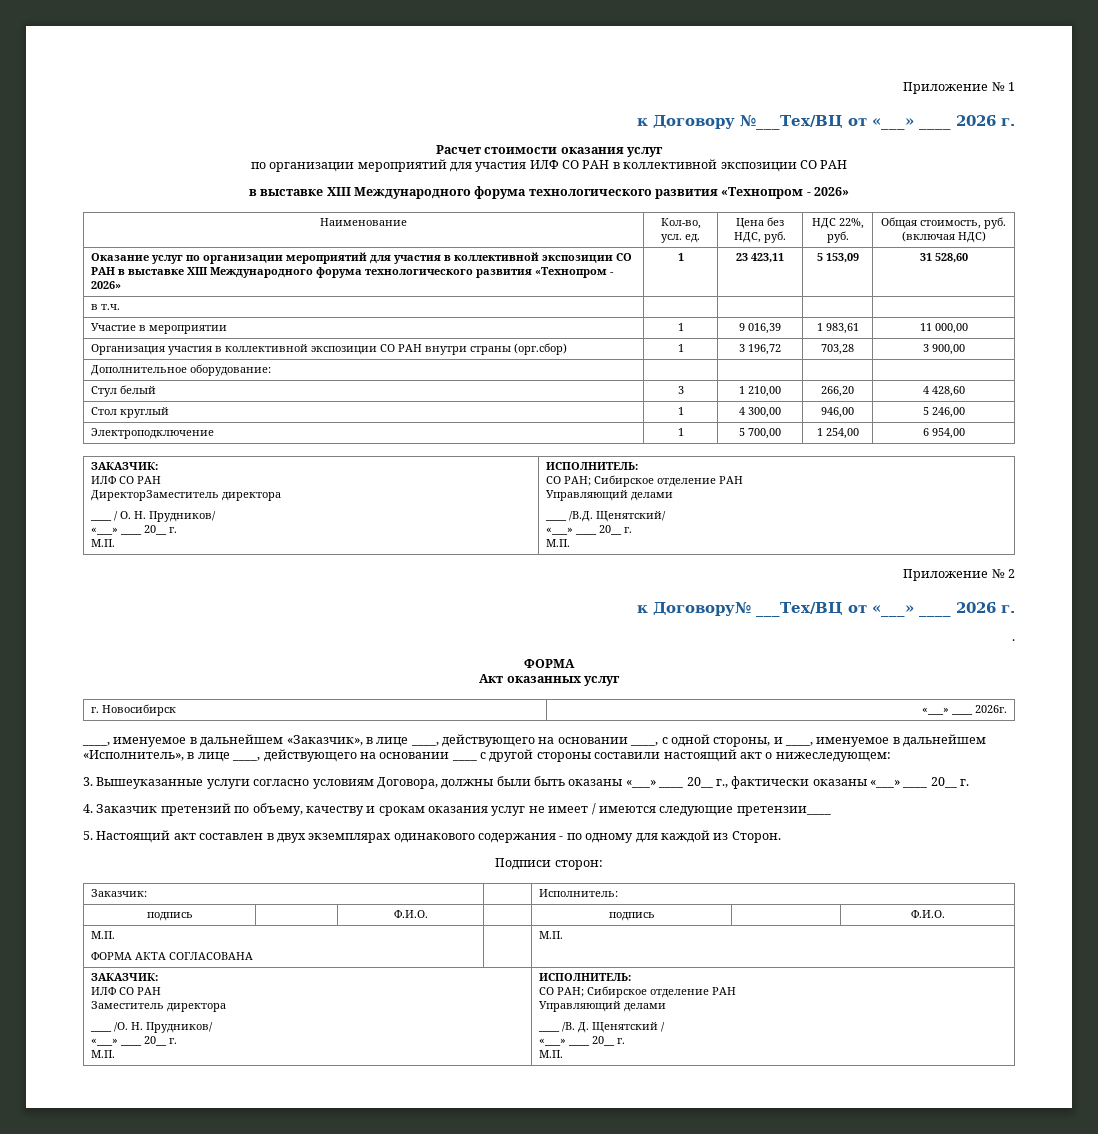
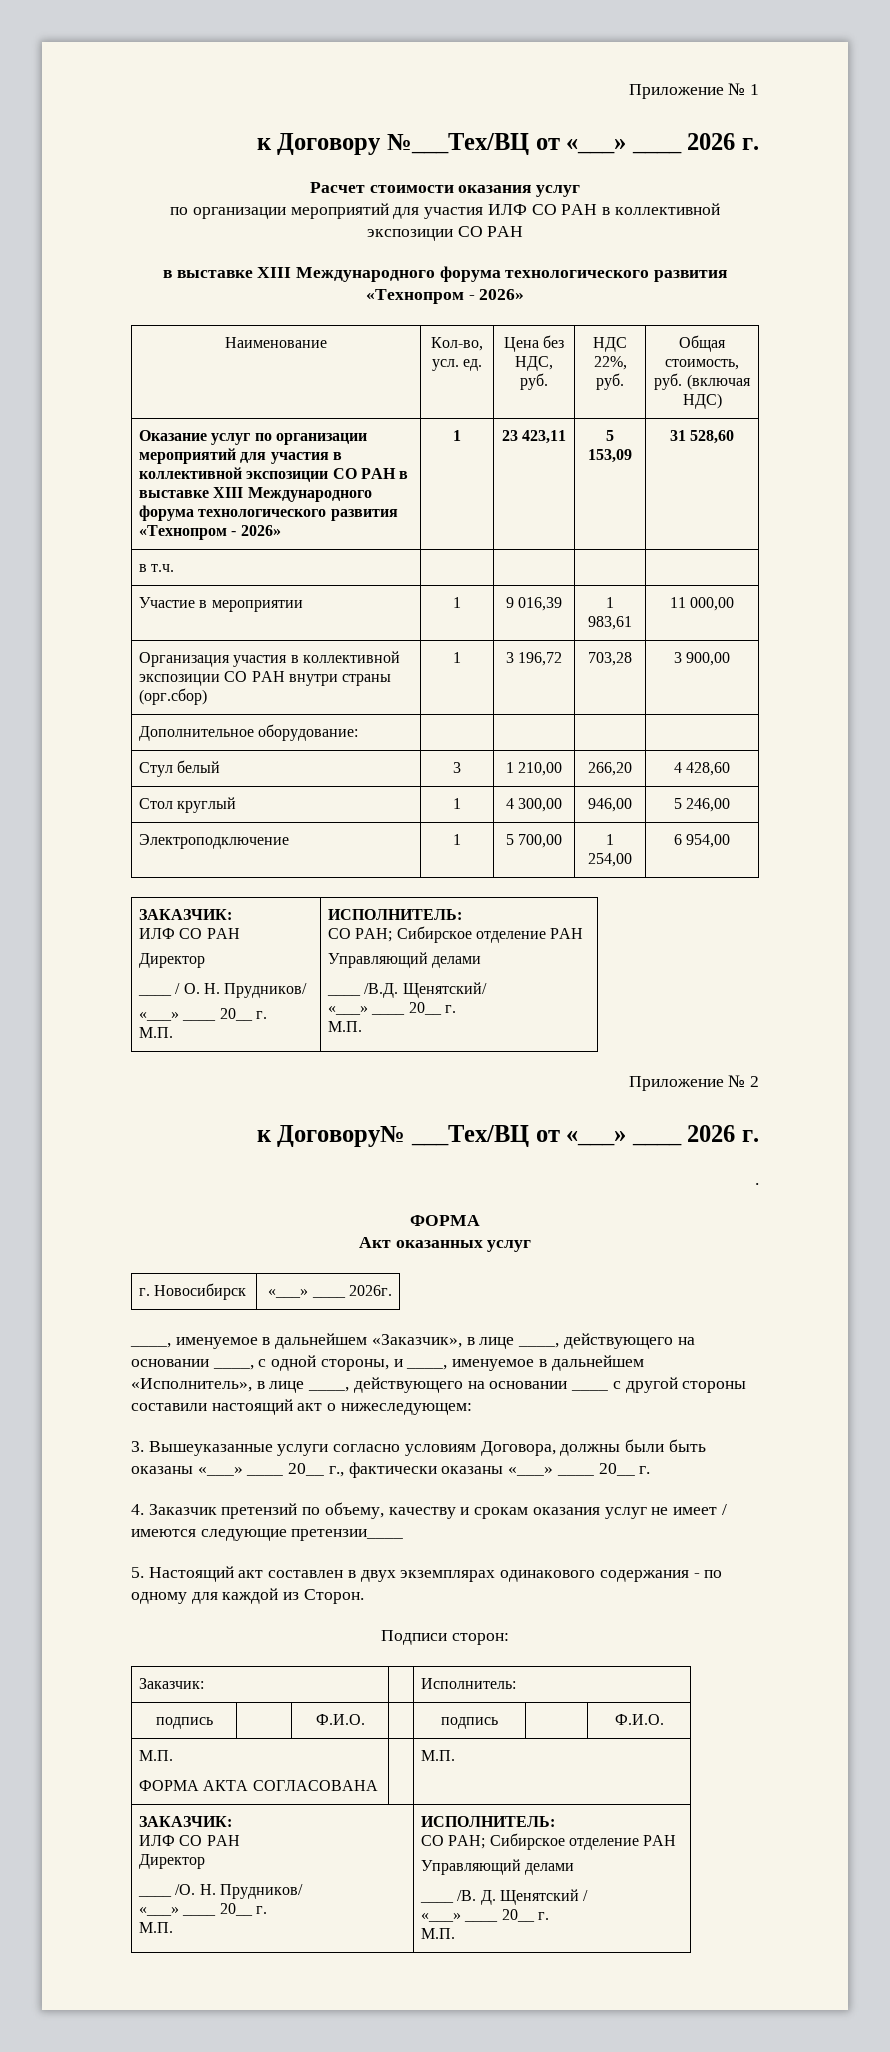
[90,490,281,501] ДиректорЗаместитель директора -> [138,953,205,968] Директор
[90,1001,226,1012] Заместитель директора -> [138,1854,205,1869] Директор

